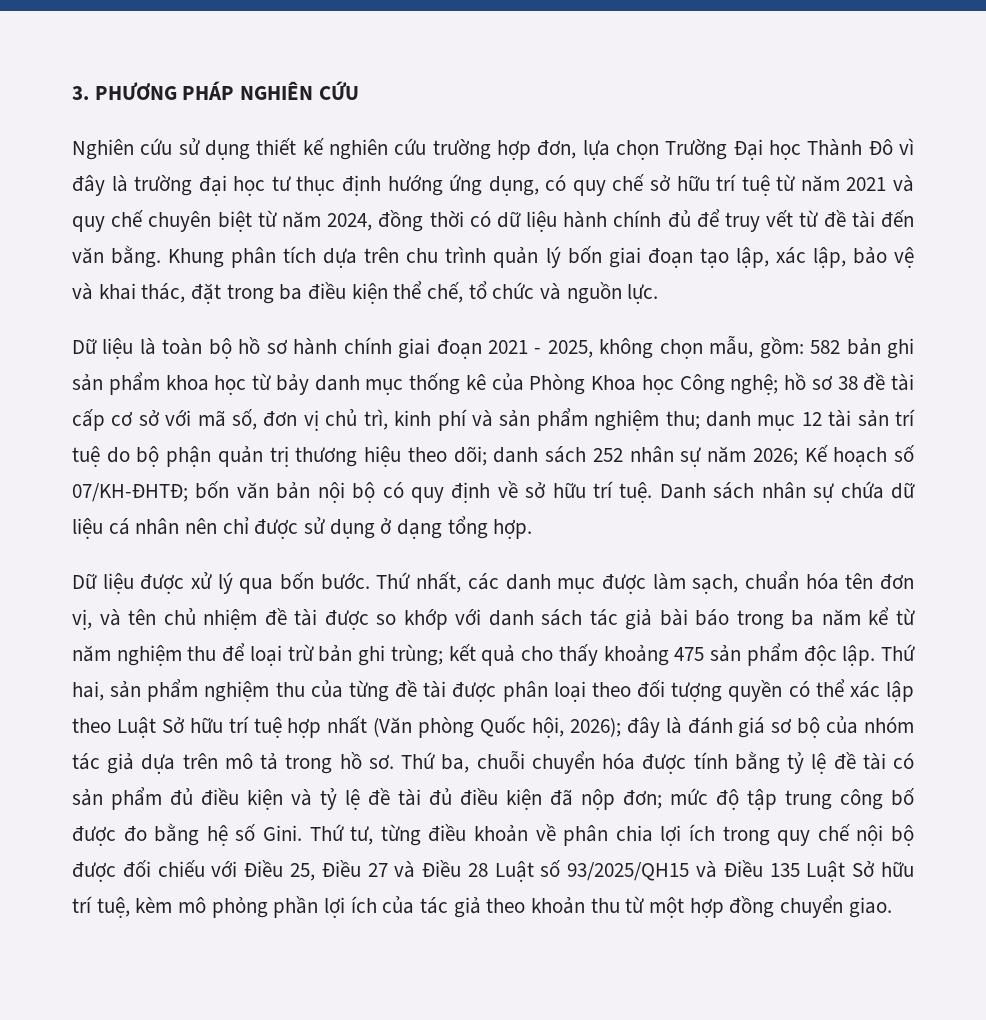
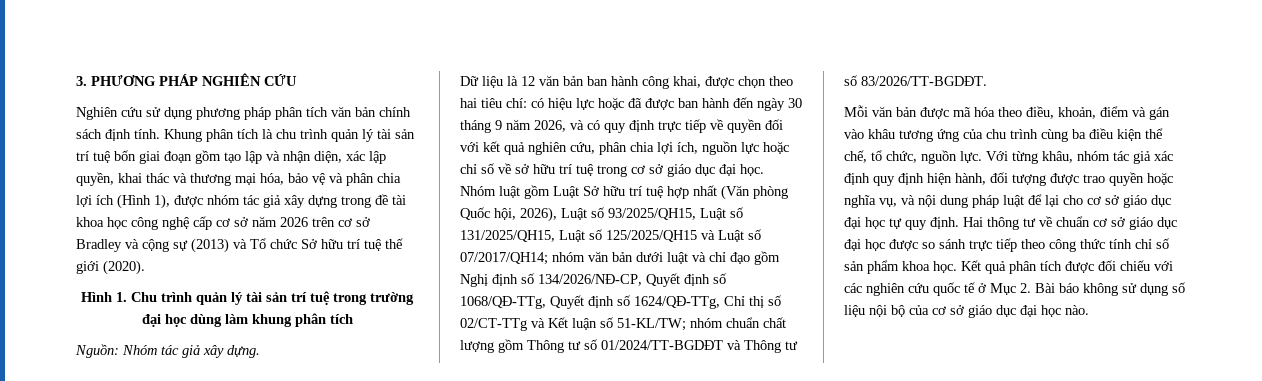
[256,138,915,160] [72,174,914,196] [72,209,914,232] [72,245,915,268] [72,281,659,304] [72,336,915,359] [72,372,914,395] [72,408,915,431] [72,445,914,467] [72,481,916,503] [72,516,533,539] [72,571,915,594] [72,607,915,630] [72,643,915,666] [72,679,914,702] [72,718,111,733] thiết kế nghiên cứu trường hợp đơn, lựa chọn Trường Đại học Thành Đô vì đây là trường đại học tư thục định hướng ứng dụng, có quy chế sở hữu trí tuệ từ năm 2021 và quy chế chuyên biệt từ năm 2024, đồng thời có dữ liệu hành chính đủ để truy vết từ đề tài đến văn bằng. Khung phân tích dựa trên chu trình quản lý bốn giai đoạn tạo lập, xác lập, bảo vệ và khai thác, đặt trong ba điều kiện thể chế, tổ chức và nguồn lực. // Dữ liệu là toàn bộ hồ sơ hành chính giai đoạn 2021 - 2025, không chọn mẫu, gồm: 582 bản ghi sản phẩm khoa học từ bảy danh mục thống kê của Phòng Khoa học Công nghệ; hồ sơ 38 đề tài cấp cơ sở với mã số, đơn vị chủ trì, kinh phí và sản phẩm nghiệm thu; danh mục 12 tài sản trí tuệ do bộ phận quản trị thương hiệu theo dõi; danh sách 252 nhân sự năm 2026; Kế hoạch số 07/KH-ĐHTĐ; bốn văn bản nội bộ có quy định về sở hữu trí tuệ. Danh sách nhân sự chứa dữ liệu cá nhân nên chỉ được sử dụng ở dạng tổng hợp. // Dữ liệu được xử lý qua bốn bước. Thứ nhất, các danh mục được làm sạch, chuẩn hóa tên đơn vị, và tên chủ nhiệm đề tài được so khớp với danh sách tác giả bài báo trong ba năm kể từ năm nghiệm thu để loại trừ bản ghi trùng; kết quả cho thấy khoảng 475 sản phẩm độc lập. Thứ hai, sản phẩm nghiệm thu của từng đề tài được phân loại theo đối tượng quyền có thể xác lập theo -> [196,106,411,120] [76,129,415,142] [76,150,386,164] [76,172,401,186] [76,194,406,209] [76,216,370,230] [76,238,403,253] [76,260,145,275] [81,291,414,305] [141,313,353,327] [75,344,260,358] [460,75,793,89] [460,97,802,111] [460,119,783,133] [460,141,789,155] [460,163,764,177] [460,185,550,199] phương pháp phân tích văn bản chính sách định tính. Khung phân tích là chu trình quản lý tài sản trí tuệ bốn giai đoạn gồm tạo lập và nhận diện, xác lập quyền, khai thác và thương mại hóa, bảo vệ và phân chia lợi ích (Hình 1), được nhóm tác giả xây dựng trong đề tài khoa học công nghệ cấp cơ sở năm 2026 trên cơ sở Bradley và cộng sự (2013) và Tổ chức Sở hữu trí tuệ thế giới (2020). // Hình 1. Chu trình quản lý tài sản trí tuệ trong trường đại học dùng làm khung phân tích // Nguồn: Nhóm tác giả xây dựng. // Dữ liệu là 12 văn bản ban hành công khai, được chọn theo hai tiêu chí: có hiệu lực hoặc đã được ban hành đến ngày 30 tháng 9 năm 2026, và có quy định trực tiếp về quyền đối với kết quả nghiên cứu, phân chia lợi ích, nguồn lực hoặc chỉ số về sở hữu trí tuệ trong cơ sở giáo dục đại học. Nhóm luật gồm
[569,716,914,738] [72,751,914,774] [72,787,914,810] [72,823,915,846] [72,860,914,882] [72,895,892,918] 2026); đây là đánh giá sơ bộ của nhóm tác giả dựa trên mô tả trong hồ sơ. Thứ ba, chuỗi chuyển hóa được tính bằng tỷ lệ đề tài có sản phẩm đủ điều kiện và tỷ lệ đề tài đủ điều kiện đã nộp đơn; mức độ tập trung công bố được đo bằng hệ số Gini. Thứ tư, từng điều khoản về phân chia lợi ích trong quy chế nội bộ được đối chiếu với Điều 25, Điều 27 và Điều 28 Luật số 93/2025/QH15 và Điều 135 Luật Sở hữu trí tuệ, kèm mô phỏng phần lợi ích của tác giả theo khoản thu từ một hợp đồng chuyển giao. -> [520,207,744,222] [460,229,762,242] [460,251,780,265] [460,273,727,287] [460,295,782,309] [460,317,786,331] [460,339,798,353] [844,75,987,86] [844,105,1170,120] [844,128,1163,142] [844,150,1173,164] [844,172,1173,186] [844,194,1171,208] [844,216,1177,230] [844,238,1170,252] [844,260,1173,274] [844,282,1186,296] [844,305,1089,318] 2026), Luật số 93/2025/QH15, Luật số 131/2025/QH15, Luật số 125/2025/QH15 và Luật số 07/2017/QH14; nhóm văn bản dưới luật và chỉ đạo gồm Nghị định số 134/2026/NĐ-CP, Quyết định số 1068/QĐ-TTg, Quyết định số 1624/QĐ-TTg, Chỉ thị số 02/CT-TTg và Kết luận số 51-KL/TW; nhóm chuẩn chất lượng gồm Thông tư số 01/2024/TT-BGDĐT và Thông tư số 83/2026/TT-BGDĐT. // Mỗi văn bản được mã hóa theo điều, khoản, điểm và gán vào khâu tương ứng của chu trình cùng ba điều kiện thể chế, tổ chức, nguồn lực. Với từng khâu, nhóm tác giả xác định quy định hiện hành, đối tượng được trao quyền hoặc nghĩa vụ, và nội dung pháp luật để lại cho cơ sở giáo dục đại học tự quy định. Hai thông tư về chuẩn cơ sở giáo dục đại học được so sánh trực tiếp theo công thức tính chỉ số sản phẩm khoa học. Kết quả phân tích được đối chiếu với các nghiên cứu quốc tế ở Mục 2. Bài báo không sử dụng số liệu nội bộ của cơ sở giáo dục đại học nào.

